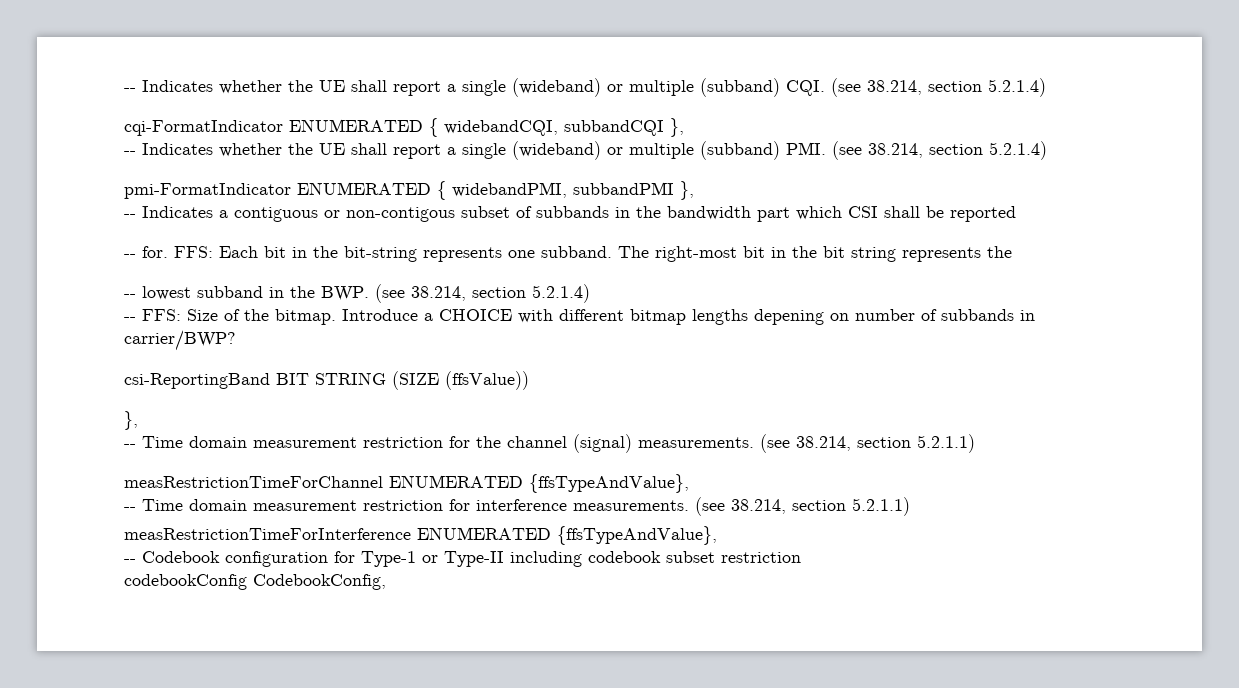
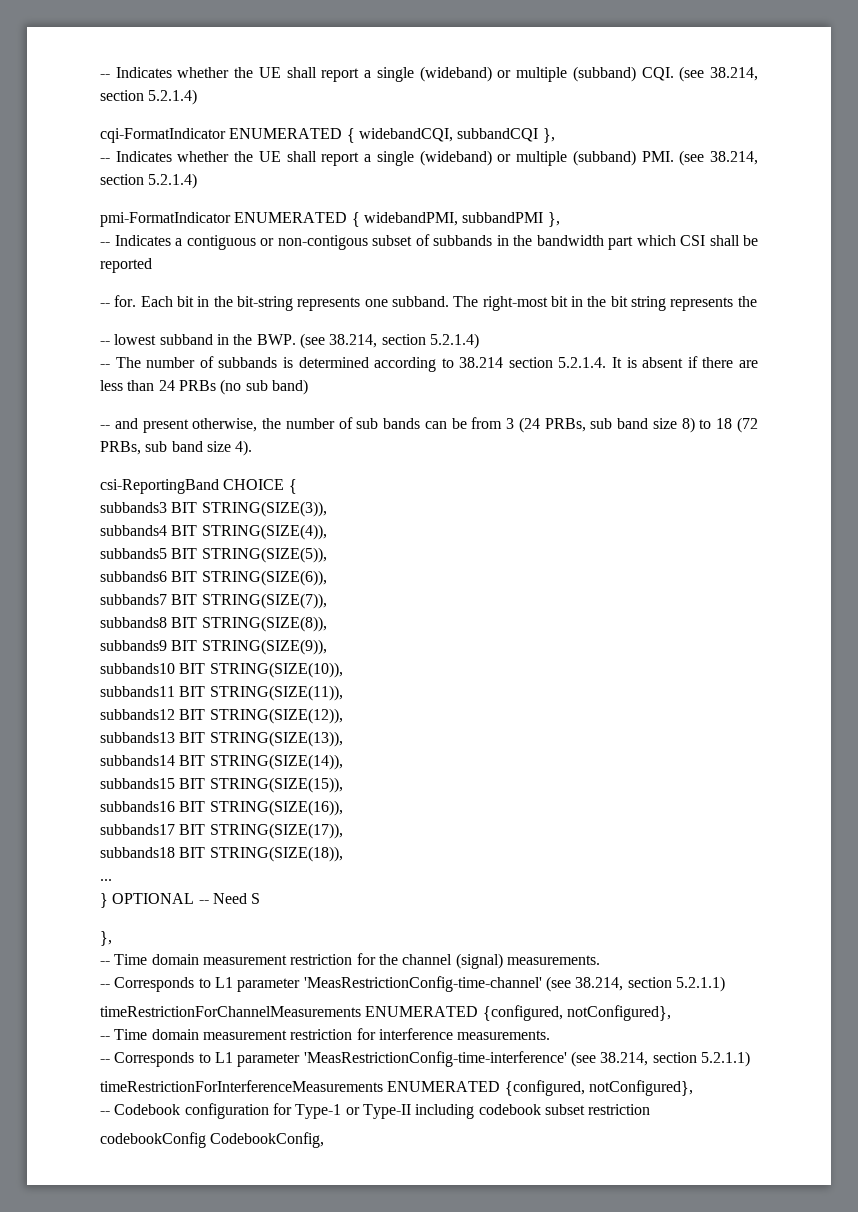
[174,246,213,258] FFS: -> (137, 301) none
[142,309,1035,325] [124,330,236,351] [124,371,529,390] FFS: Size of the bitmap. Introduce a CHOICE with different bitmap lengths depening on number of subbands in carrier/BWP? // csi-ReportingBand BIT STRING (SIZE (ffsValue)) -> [115,356,759,372] [100,379,308,395] [100,417,759,433] [100,440,253,456] [100,479,297,494] [100,501,327,517] [100,524,327,540] [100,547,327,563] [100,570,327,586] [100,593,327,609] [100,616,327,632] [100,639,327,655] [100,662,343,678] [100,685,343,701] [100,708,343,724] [100,731,343,747] [100,754,343,770] [100,777,343,793] [100,800,343,816] [100,823,343,839] [100,846,343,862] [100,879,112,881] [100,893,261,908] The number of subbands is determined according to 38.214 section 5.2.1.4. It is absent if there are less than 24 PRBs (no sub band) // -- and present otherwise, the number of sub bands can be from 3 (24 PRBs, sub band size 8) to 18 (72 PRBs, sub band size 4). // csi-ReportingBand CHOICE { // subbands3 BIT STRING(SIZE(3)), // subbands4 BIT STRING(SIZE(4)), // subbands5 BIT STRING(SIZE(5)), // subbands6 BIT STRING(SIZE(6)), // subbands7 BIT STRING(SIZE(7)), // subbands8 BIT STRING(SIZE(8)), // subbands9 BIT STRING(SIZE(9)), // subbands10 BIT STRING(SIZE(10)), // subbands11 BIT STRING(SIZE(11)), // subbands12 BIT STRING(SIZE(12)), // subbands13 BIT STRING(SIZE(13)), // subbands14 BIT STRING(SIZE(14)), // subbands15 BIT STRING(SIZE(15)), // subbands16 BIT STRING(SIZE(16)), // subbands17 BIT STRING(SIZE(17)), // subbands18 BIT STRING(SIZE(18)), // ... // } OPTIONAL -- Need S
[760,434,975,453] [124,474,689,493] (see 38.214, section 5.2.1.1) // measRestrictionTimeForChannel ENUMERATED {ffsTypeAndValue}, -> [100,976,725,992] [100,1005,671,1021] // -- Corresponds to L1 parameter 'MeasRestrictionConfig-time-channel' (see 38.214, section 5.2.1.1) // timeRestrictionForChannelMeasurements ENUMERATED {configured, notConfigured},
[695,497,910,516] [124,526,717,545] (see 38.214, section 5.2.1.1) // measRestrictionTimeForInterference ENUMERATED {ffsTypeAndValue}, -> [100,1051,750,1067] [100,1080,693,1096] // -- Corresponds to L1 parameter 'MeasRestrictionConfig-time-interference' (see 38.214, section 5.2.1.1) // timeRestrictionForInterferenceMeasurements ENUMERATED {configured, notConfigured},

